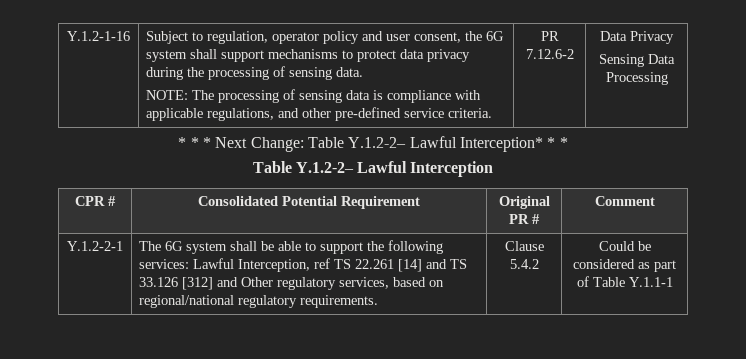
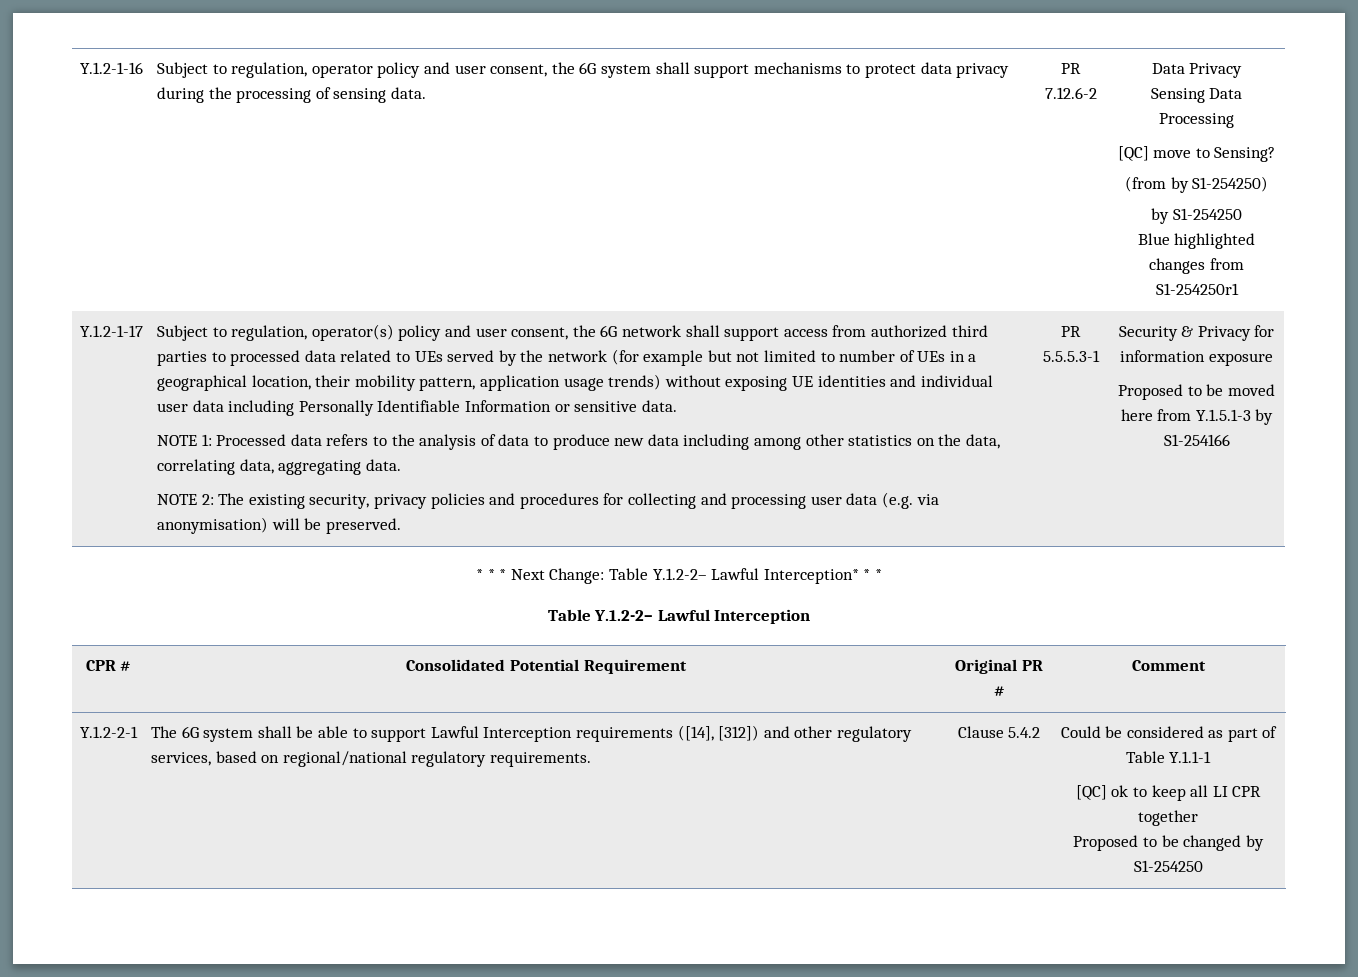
[146,89,482,103] [146,107,493,121] // NOTE: The processing of sensing data is compliance with applicable regulations, and other pre-defined service criteria. -> (427, 93) none
(668, 78) none -> [1117,146,1276,162] [1124,176,1269,193] [1151,208,1242,224] [1137,233,1256,249] [1149,258,1244,274] [1155,283,1239,295] [80,325,143,337] [157,324,988,341] [157,349,977,366] [157,374,993,391] [157,400,677,416] [157,434,1000,450] [157,459,401,475] [157,492,939,509] [157,517,401,534] [1061,326,1081,337] [1042,350,1100,362] [1118,325,1275,341] [1120,350,1273,366] [1118,384,1275,400] [1120,409,1274,425] [1163,434,1230,446] // [QC] move to Sensing? // (from by S1-254250) // by S1-254250 // Blue highlighted changes from S1-254250r1 // Y.1.2-1-17 | Subject to regulation, operator(s) policy and user consent, the 6G network shall support access from authorized third parties to processed data related to UEs served by the network (for example but not limited to number of UEs in a geographical location, their mobility pattern, application usage trends) without exposing UE identities and individual user data including Personally Identifiable Information or sensitive data. // NOTE 1: Processed data refers to the analysis of data to produce new data including among other statistics on the data, correlating data, aggregating data. // NOTE 2: The existing security, privacy policies and procedures for collecting and processing user data (e.g. via anonymisation) will be preserved. | PR 5.5.5.3-1 | Security & Privacy for information exposure // Proposed to be moved here from Y.1.5.1-3 by S1-254166
[367,240,444,254] [139,258,468,272] [139,277,274,290] the following services: Lawful Interception, ref TS 22.261 [14] and TS 33.126 [312] and Other -> [430,725,833,742] Lawful Interception requirements ([14], [312]) and other
(673, 282) none -> [1075,785,1262,801] [1138,810,1198,826] [1073,835,1264,851] [1133,860,1203,872] // [QC] ok to keep all LI CPR together // Proposed to be changed by S1-254250

